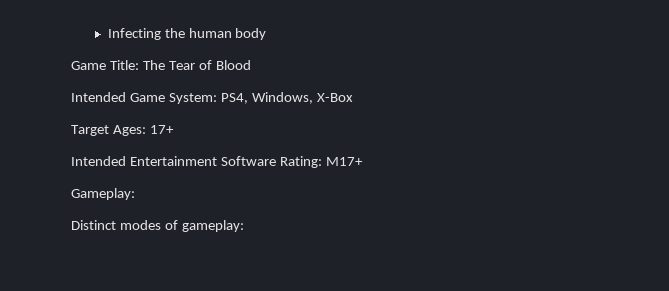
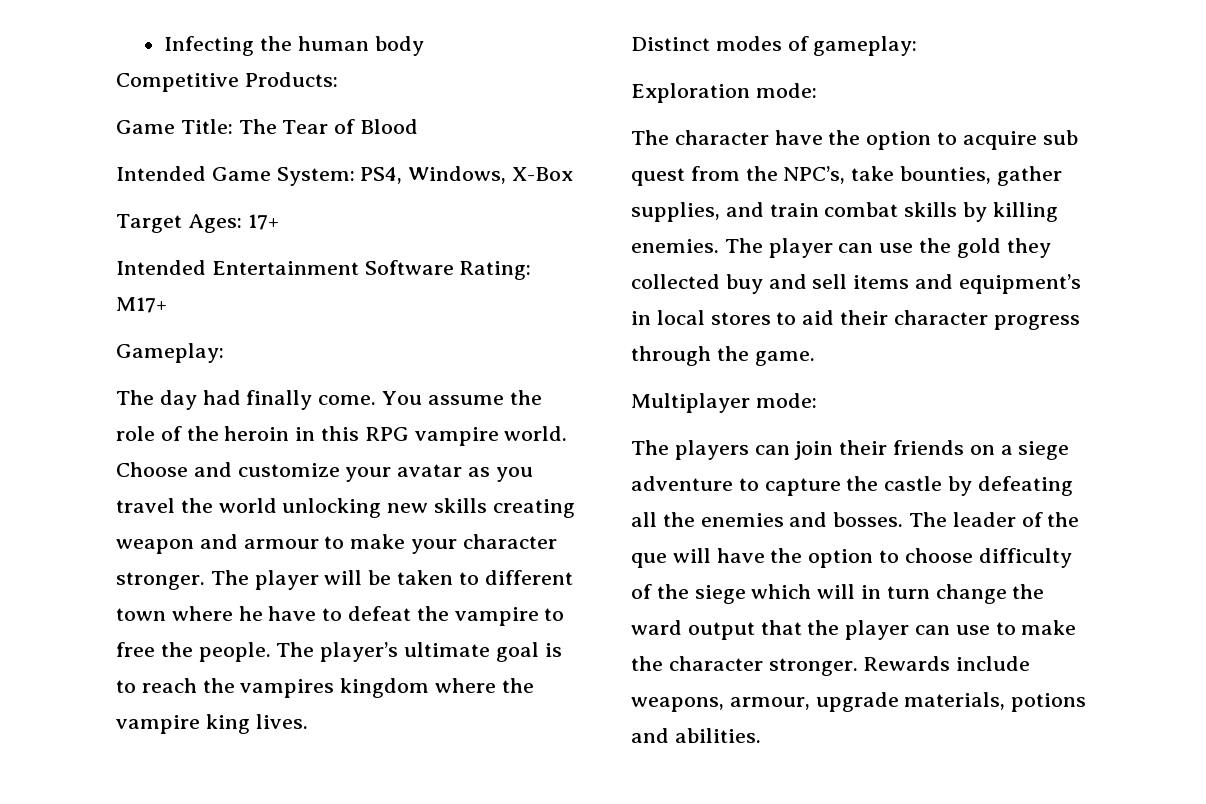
(267, 34) none -> [116,72,338,92] // Competitive Products:
[71,220,244,232] Distinct modes of gameplay: -> [116,390,542,410] [116,426,568,446] [116,462,533,482] [116,498,575,518] [116,534,557,554] [116,570,573,590] [116,606,565,626] [116,642,562,662] [116,678,534,698] [116,714,308,734] [631,36,918,56] [631,83,817,103] [631,130,1078,150] [631,166,1062,186] [631,202,1058,222] [631,238,1051,258] [631,274,1081,294] [631,310,1080,330] [631,346,815,366] [631,393,817,413] [631,440,1070,460] [631,476,1073,496] [631,512,1080,527] [631,548,1072,568] [631,584,1045,604] [631,620,1077,640] [631,656,1031,676] [631,692,1087,712] [631,728,761,743] The day had finally come. You assume the role of the heroin in this RPG vampire world. Choose and customize your avatar as you travel the world unlocking new skills creating weapon and armour to make your character stronger. The player will be taken to different town where he have to defeat the vampire to free the people. The player’s ultimate goal is to reach the vampires kingdom where the vampire king lives. // Distinct modes of gameplay: // Exploration mode: // The character have the option to acquire sub quest from the NPC’s, take bounties, gather supplies, and train combat skills by killing enemies. The player can use the gold they collected buy and sell items and equipment’s in local stores to aid their character progress through the game. // Multiplayer mode: // The players can join their friends on a siege adventure to capture the castle by defeating all the enemies and bosses. The leader of the que will have the option to choose difficulty of the siege which will in turn change the ward output that the player can use to make the character stronger. Rewards include weapons, armour, upgrade materials, potions and abilities.

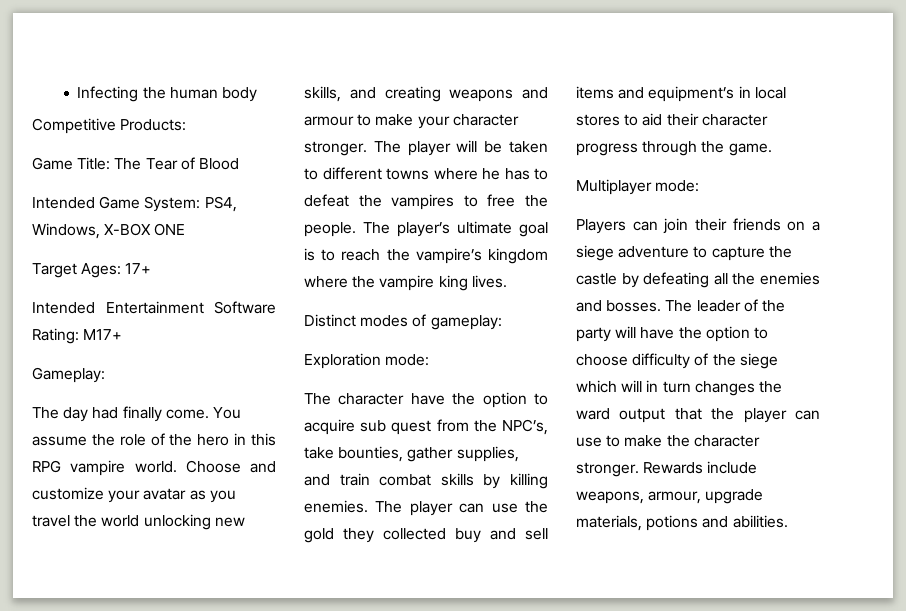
[512,167,574,181] X-Box -> [104,223,186,236] X-BOX ONE
[224,426,290,441] heroin -> [197,434,230,446] hero
[434,498,575,518] [116,539,194,554] skills creating weapon -> [304,86,514,102] skills, and creating weapons
[116,608,166,621] town -> [386,168,429,180] towns
[268,606,317,621] have -> [504,168,530,180] has
[454,607,539,626] vampire -> [391,194,455,210] vampires
[240,679,335,698] vampires -> [415,248,482,264] vampire’s
[631,440,749,460] The players -> [576,219,626,234] Players
[631,553,667,568] que -> [576,327,611,342] party
[935,584,1007,604] change -> [694,381,755,396] changes

